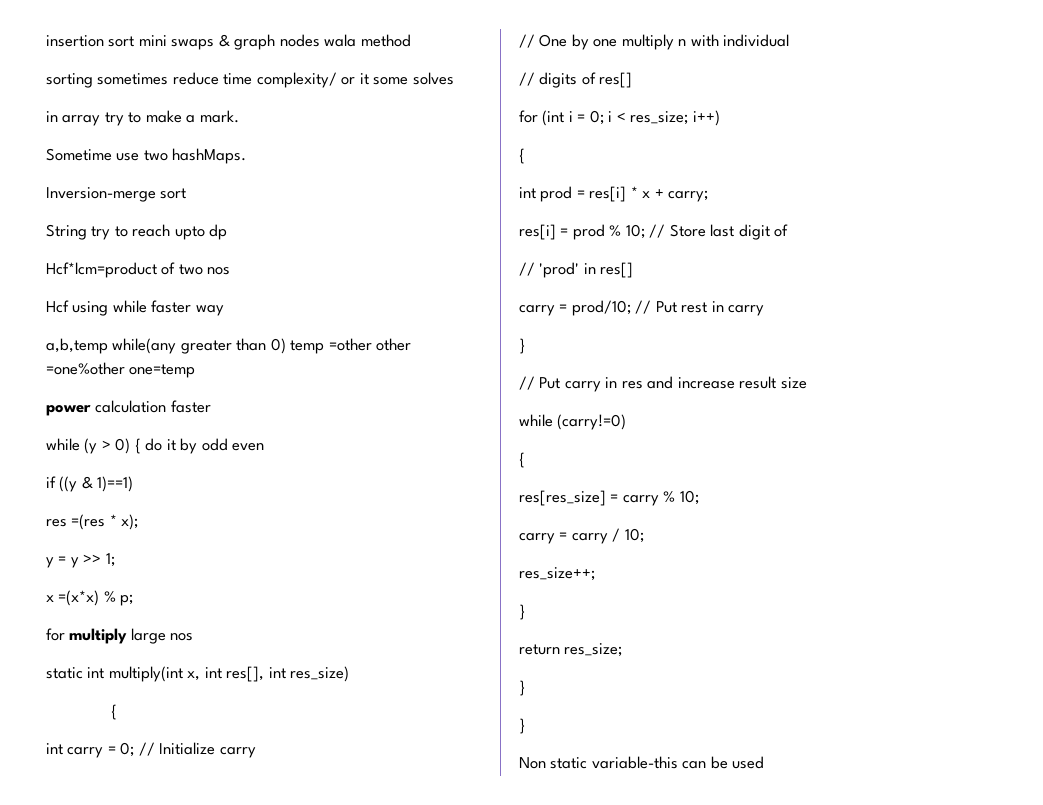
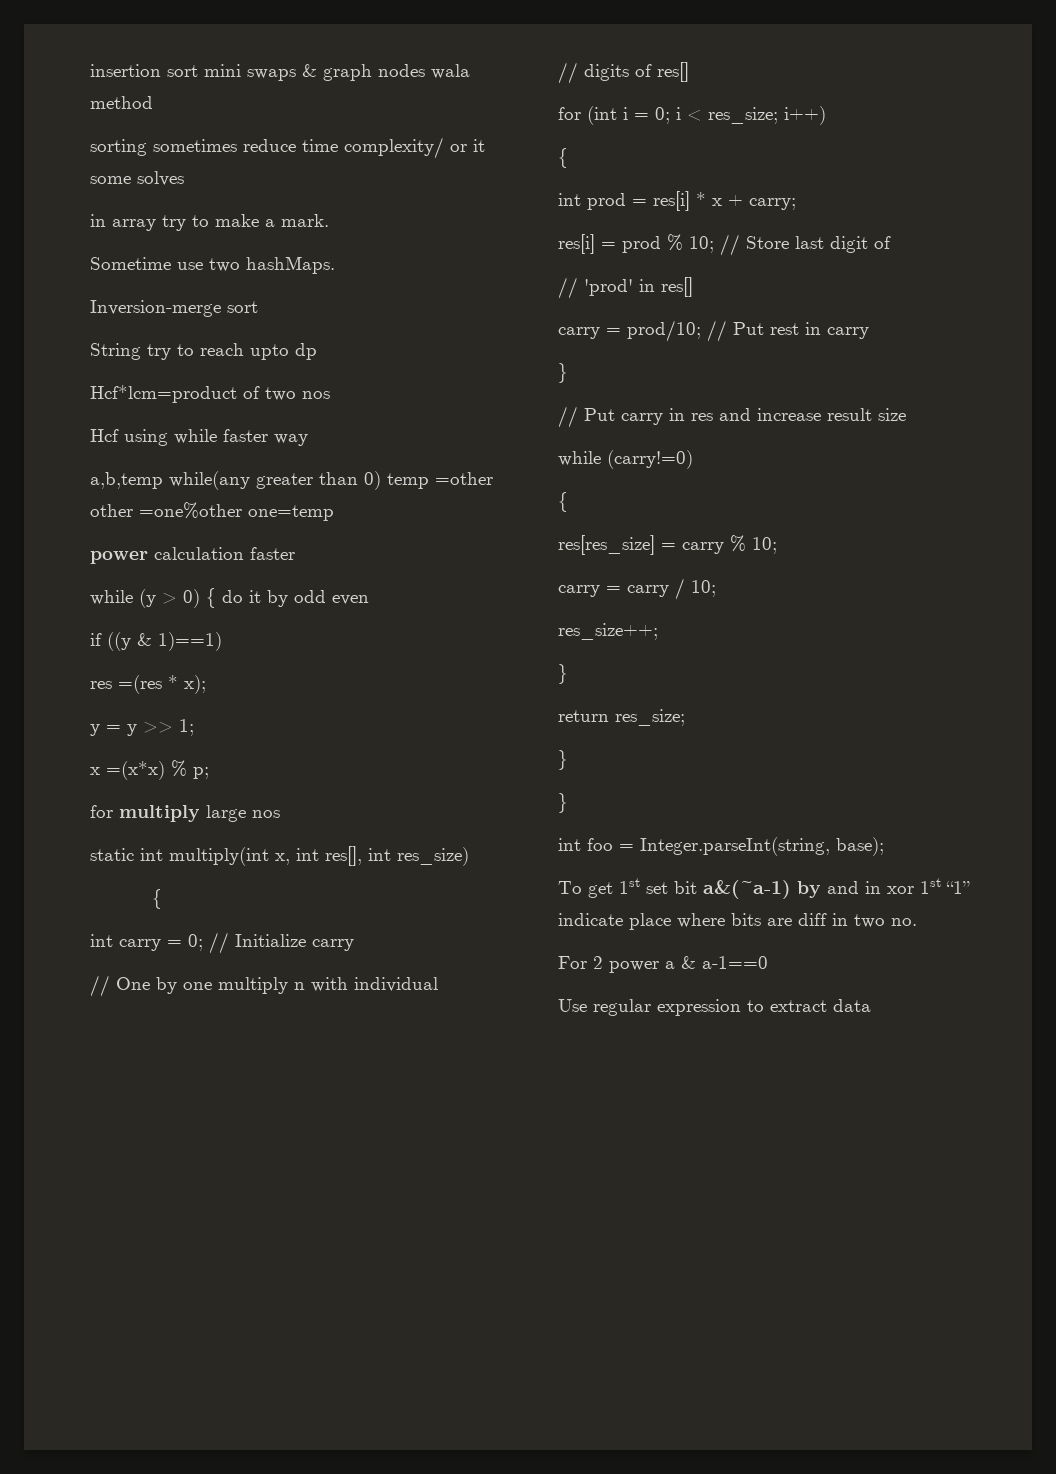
[519,756,765,769] Non static variable-this can be used -> [558,837,884,856] [558,878,970,899] [558,913,917,930] [558,956,768,973] [558,999,871,1016] int foo = Integer.parseInt(string, base); // To get 1st set bit a&(~a-1) by and in xor 1st “1” indicate place where bits are diff in two no. // For 2 power a & a-1==0 // Use regular expression to extract data

